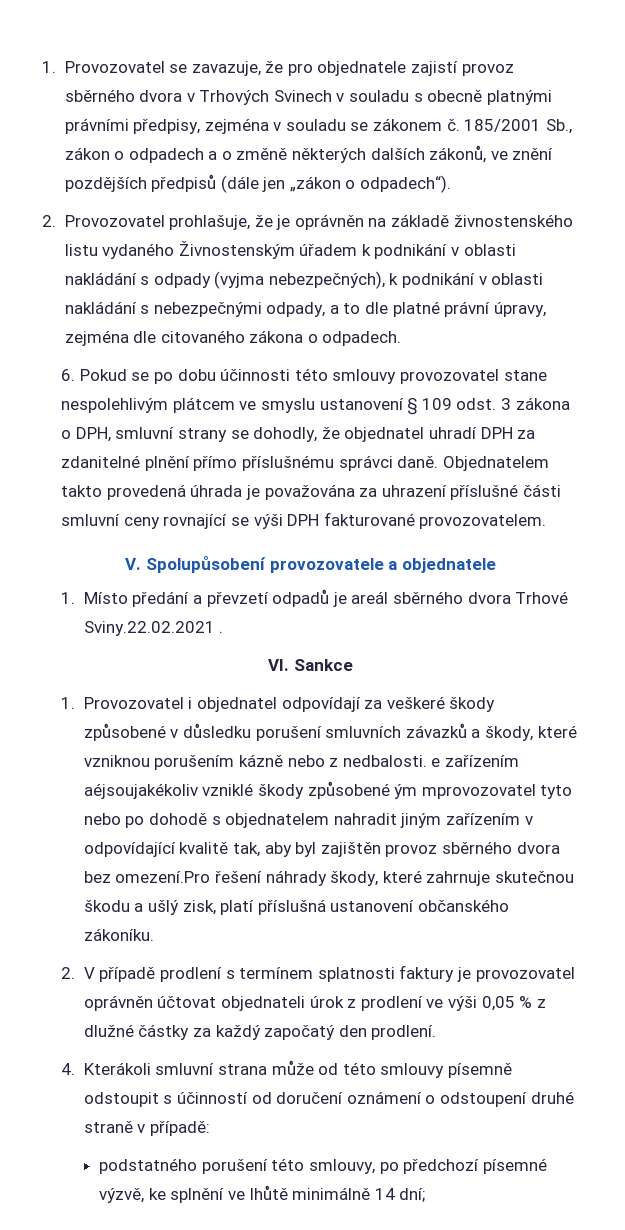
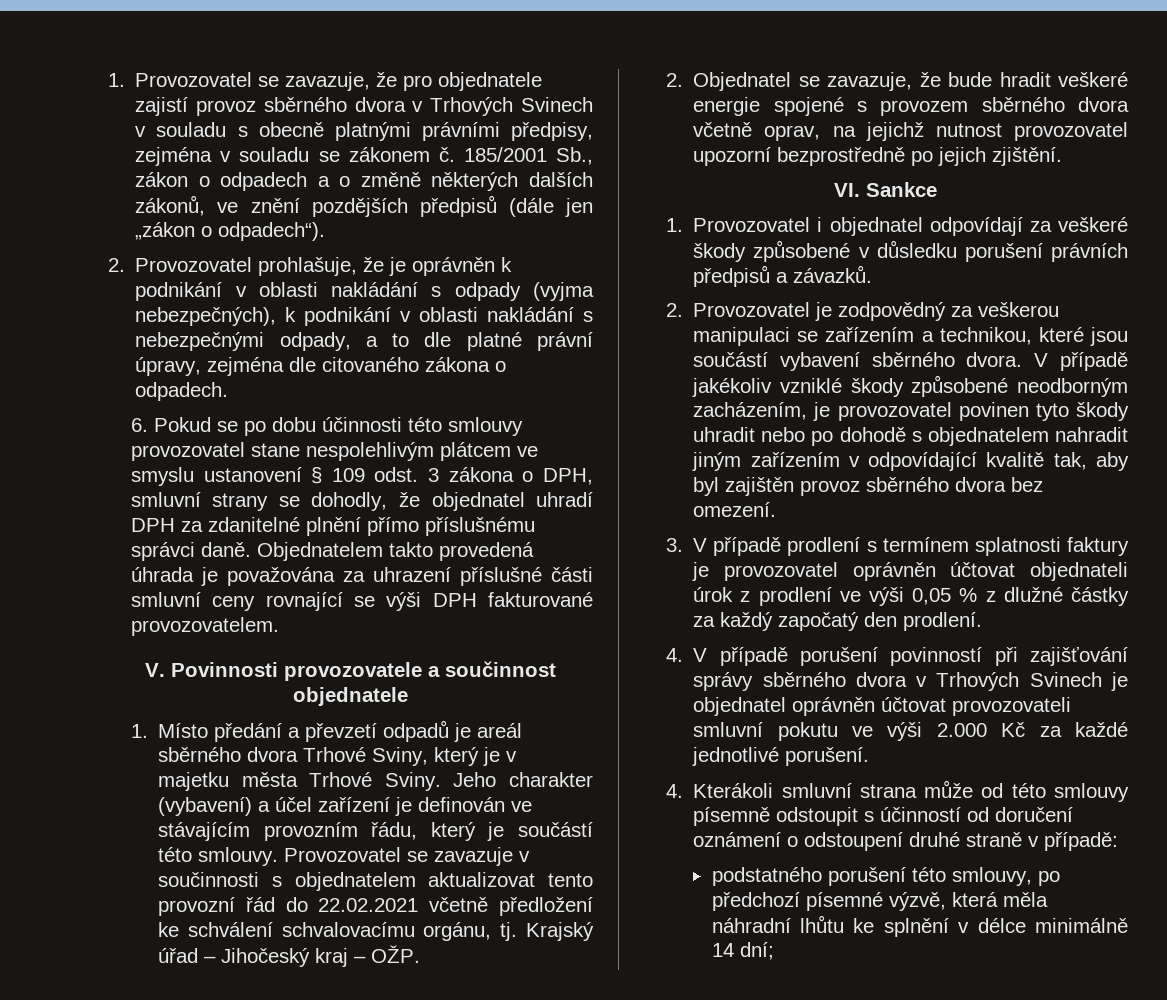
[368,214,573,227] [64,241,358,259] na základě živnostenského listu vydaného Živnostenským úřadem -> (496, 266) none
[145,556,266,573] Spolupůsobení -> [171,662,278,677] Povinnosti
(398, 565) none -> [445,661,556,677] součinnost
[83,621,224,636] Sviny.22.02.2021 . -> [372,747,518,766] [158,772,593,791] [158,797,533,816] [158,822,593,841] [158,847,531,866] [158,872,593,891] [158,897,593,916] [158,922,594,941] [158,945,421,967] [665,72,1128,91] [693,97,1129,116] [693,122,1128,141] [693,147,1063,166] Sviny, který je v majetku města Trhové Sviny. Jeho charakter (vybavení) a účel zařízení je definován ve stávajícím provozním řádu, který je součástí této smlouvy. Provozovatel se zavazuje v součinnosti s objednatelem aktualizovat tento provozní řád do 22.02.2021 včetně předložení ke schválení schvalovacímu orgánu, tj. Krajský úřad – Jihočeský kraj – OŽP. // 2. Objednatel se zavazuje, že bude hradit veškeré energie spojené s provozem sběrného dvora včetně oprav, na jejichž nutnost provozovatel upozorní bezprostředně po jejich zjištění.
[325,723,577,741] [83,754,519,770] [83,781,573,799] smluvních závazků a škody, které vzniknou porušením kázně nebo z nedbalosti. e zařízením aéjsoujakékoliv vzniklé škody způsobené ým mprovozovatel tyto -> [1051,243,1128,262] [693,265,873,287] [665,302,1060,321] [693,327,1128,346] [693,352,1128,371] [692,375,1128,397] [693,402,1129,421] [693,427,756,442] právních předpisů a závazků. // 2. Provozovatel je zodpovědný za veškerou manipulaci se zařízením a technikou, které jsou součástí vybavení sběrného dvora. V případě jakékoliv vzniklé škody způsobené neodborným zacházením, je provozovatel povinen tyto škody uhradit
[115,870,574,886] [83,899,509,915] [83,928,154,941] [61,967,76,979] omezení.Pro řešení náhrady škody, které zahrnuje skutečnou škodu a ušlý zisk, platí příslušná ustanovení občanského zákoníku. // 2. -> [693,502,777,517] [665,538,683,552] omezení. // 3.
(437, 1032) none -> [665,647,1128,666] [693,672,1128,691] [693,697,1072,716] [693,722,1128,741] [692,747,870,766] // 4. V případě porušení povinností při zajišťování správy sběrného dvora v Trhových Svinech je objednatel oprávněn účtovat provozovateli smluvní pokutu ve výši 2.000 Kč za každé jednotlivé porušení.
[148,1185,288,1203] ke splnění ve lhůtě -> [951,892,1048,907] [711,915,1026,937] která měla náhradní lhůtu ke splnění v délce

